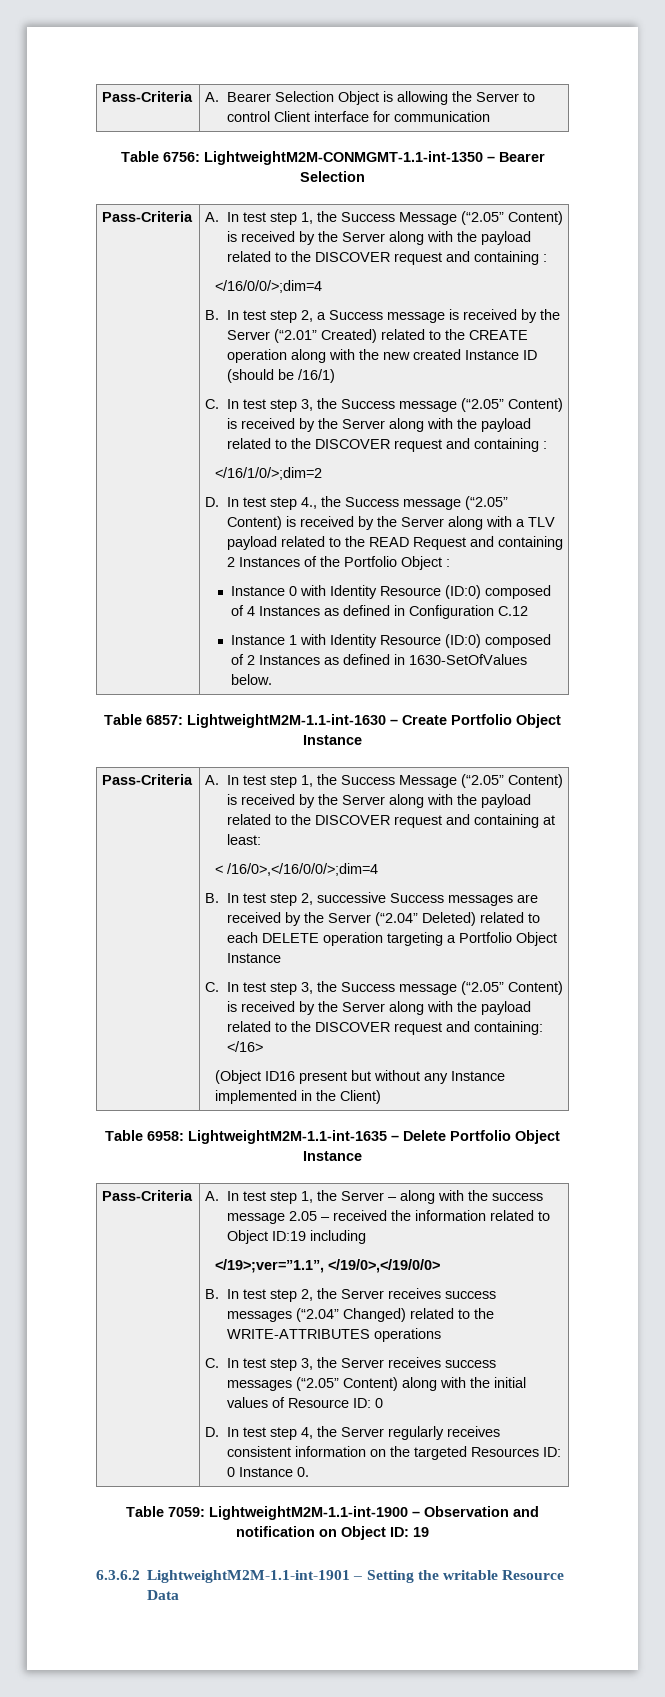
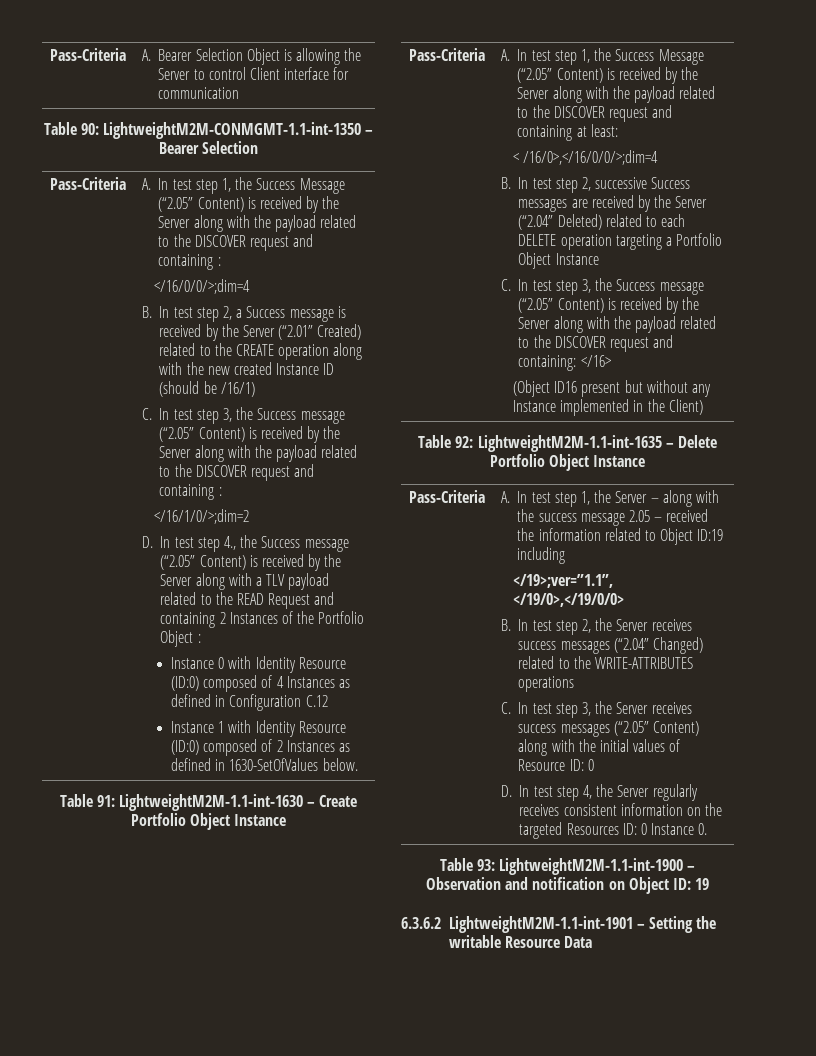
[162,152,200,162] 6756: -> [80,123,99,135] 90:
[146,715,183,725] 6857: -> [96,795,115,807] 91:
[147,1131,184,1141] 6958: -> [455,436,474,448] 92:
[168,1507,205,1517] 7059: -> [476,859,495,871] 93:

